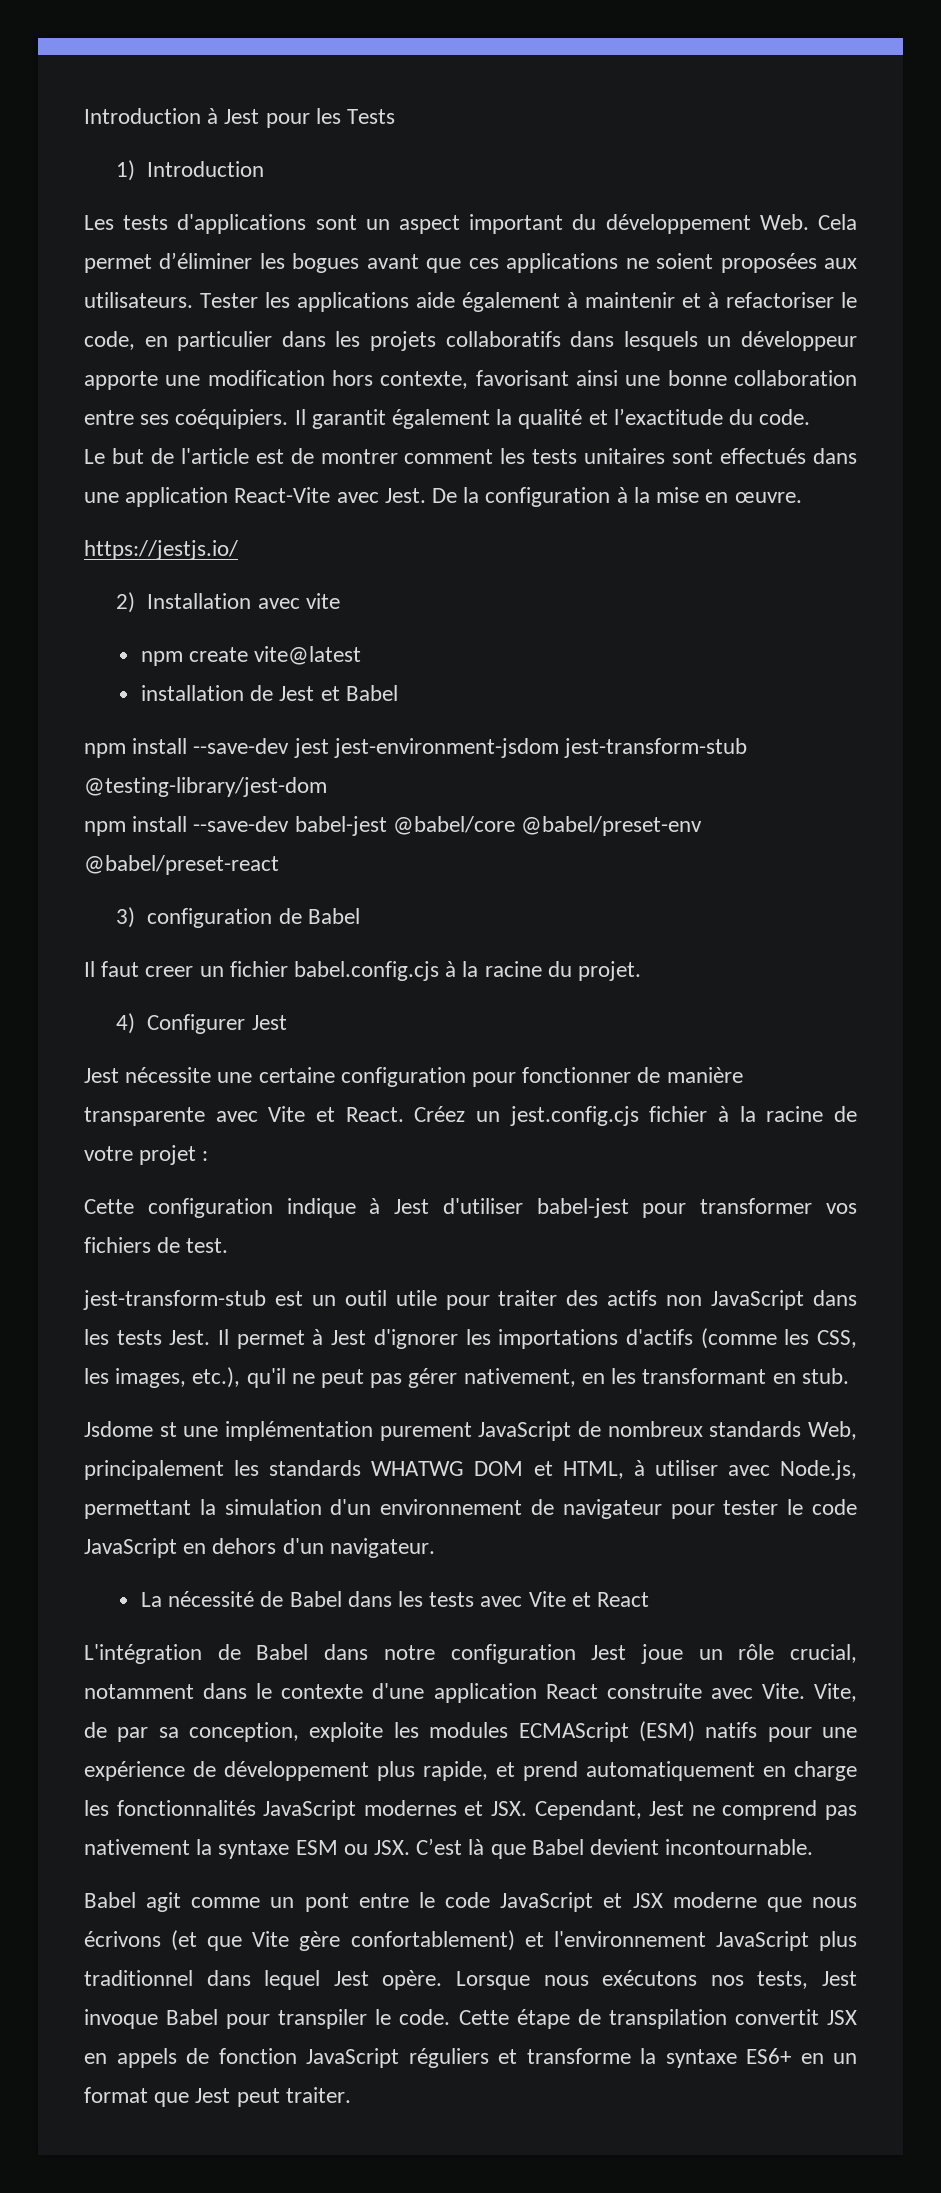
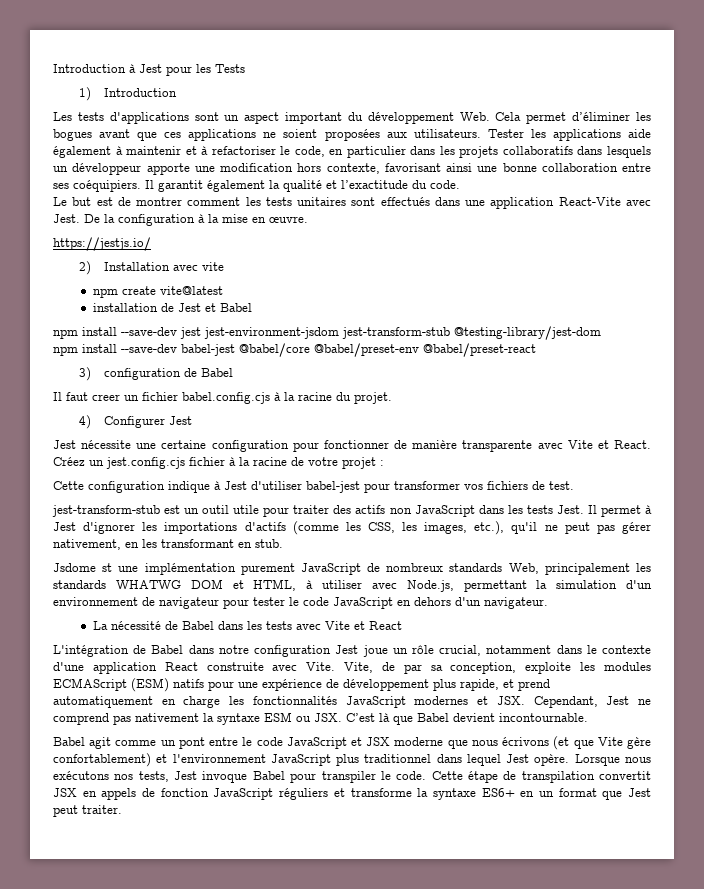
[150,448,249,464] de l'article -> (92, 201) none

